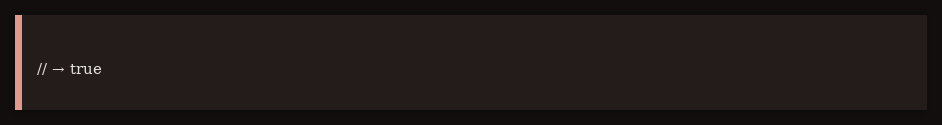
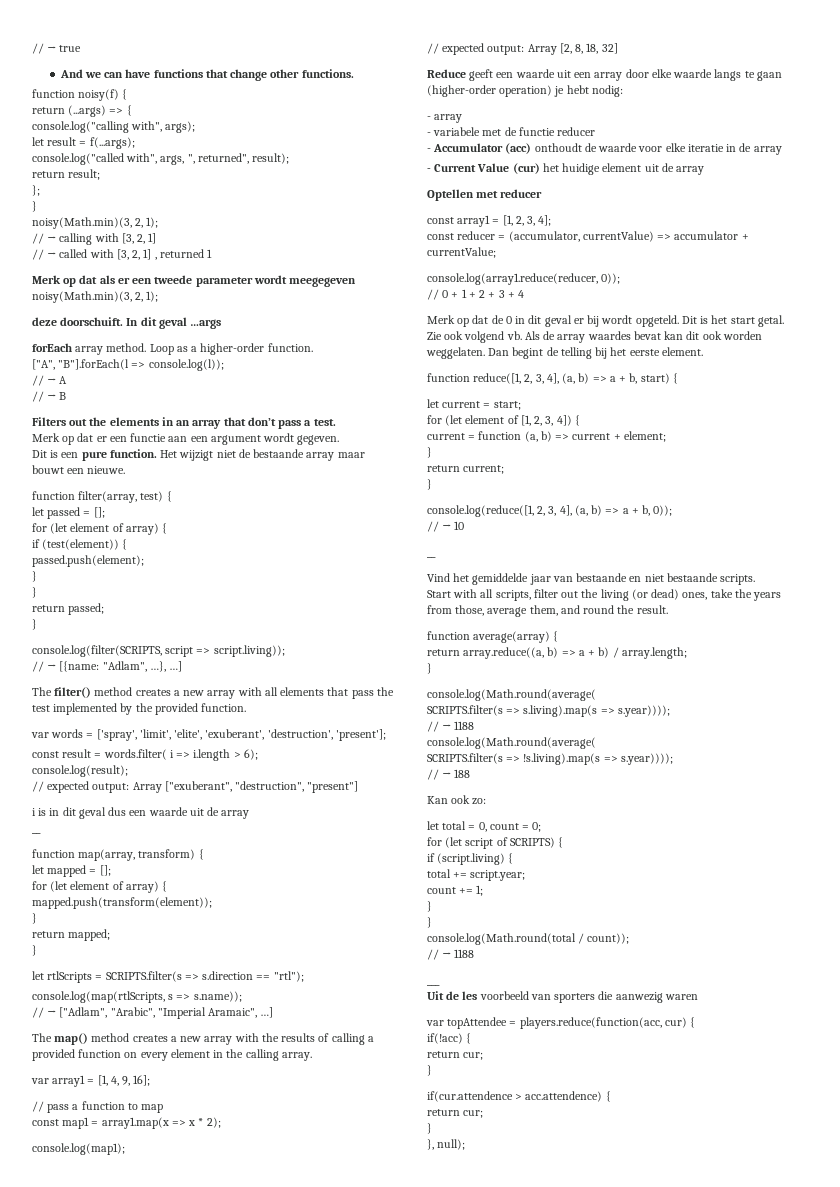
(102, 69) none -> [59,69,354,81] [32,89,128,101] [32,105,132,117] [32,121,196,133] [32,137,135,149] [32,153,290,165] [32,169,101,180] [32,185,40,196] [32,201,37,212] [32,217,159,229] [32,233,157,245] [32,249,213,260] [32,275,357,287] [32,291,159,303] [32,317,222,329] [32,343,313,355] [32,359,224,371] [32,375,68,386] [32,391,67,402] [32,417,336,429] [32,433,340,445] [32,449,365,461] [32,465,126,474] [32,491,172,503] [32,507,105,519] [32,523,168,535] [32,539,128,550] [32,555,144,567] [32,571,37,582] [32,587,37,598] [32,603,105,615] [32,619,37,630] [32,645,285,657] [32,661,183,672] [32,687,394,699] [32,703,247,715] [31,729,386,741] [32,749,258,761] [32,765,128,777] [32,781,359,793] [32,807,250,819] [32,832,41,834] [32,849,204,861] [32,865,111,877] [32,881,168,893] [32,897,212,909] [32,913,37,924] [32,929,111,941] [32,945,37,956] [32,971,304,983] [32,991,242,1003] [32,1007,274,1019] [32,1033,374,1045] [32,1049,312,1061] [31,1075,151,1087] [32,1101,164,1113] [32,1117,221,1129] [32,1143,125,1155] [427,43,618,55] [427,69,782,81] [427,85,623,97] [427,114,463,123] [427,127,596,136] [427,143,782,155] [427,163,705,175] [427,189,543,201] [427,215,552,227] [427,231,749,242] [427,247,496,258] [427,273,621,285] [427,289,525,300] [427,315,784,327] [427,331,762,343] [426,347,703,359] [427,373,678,384] [427,399,521,410] [427,415,580,426] [427,431,666,442] [427,447,432,458] [427,465,505,474] [427,479,432,490] [427,505,673,517] [427,521,465,532] [427,556,436,558] [427,573,756,585] [427,589,782,601] [427,605,668,617] [427,631,559,643] [427,647,687,659] [427,663,432,674] [427,689,596,701] [427,705,670,717] [427,721,475,732] [427,737,596,749] [427,753,673,765] [427,769,471,780] [427,795,487,805] [427,821,542,832] [427,837,564,849] [427,853,514,865] [427,869,526,881] [427,885,484,896] [427,901,432,912] [427,917,432,928] [427,933,630,945] [427,949,475,960] [427,984,440,986] [427,991,698,1003] [426,1017,696,1029] [427,1033,472,1044] [427,1051,484,1060] [427,1065,432,1076] [427,1091,611,1102] [427,1109,484,1118] [427,1123,432,1134] [427,1139,466,1150] // And we can have functions that change other functions. // function noisy(f) { // return (...args) => { // console.log("calling with", args); // let result = f(...args); // console.log("called with", args, ", returned", result); // return result; // }; // } // noisy(Math.min)(3, 2, 1); // // → calling with [3, 2, 1] // // → called with [3, 2, 1] , returned 1 // Merk op dat als er een tweede parameter wordt meegegeven noisy(Math.min)(3, 2, 1); // deze doorschuift. In dit geval …args // forEach array method. Loop as a higher-order function. // ["A", "B"].forEach(l => console.log(l)); // // → A // // → B // Filters out the elements in an array that don’t pass a test. // Merk op dat er een functie aan een argument wordt gegeven. // Dit is een pure function. Het wijzigt niet de bestaande array maar bouwt een nieuwe. // function filter(array, test) { // let passed = []; // for (let element of array) { // if (test(element)) { // passed.push(element); // } // } // return passed; // } // console.log(filter(SCRIPTS, script => script.living)); // // → [{name: "Adlam", …}, …] // The filter() method creates a new array with all elements that pass the test implemented by the provided function. // var words = ['spray', 'limit', 'elite', 'exuberant', 'destruction', 'present']; // const result = words.filter( i => i.length > 6); // console.log(result); // // expected output: Array ["exuberant", "destruction", "present"] // i is in dit geval dus een waarde uit de array // __ // function map(array, transform) { // let mapped = []; // for (let element of array) { // mapped.push(transform(element)); // } // return mapped; // } // let rtlScripts = SCRIPTS.filter(s => s.direction == "rtl"); // console.log(map(rtlScripts, s => s.name)); // // → ["Adlam", "Arabic", "Imperial Aramaic", …] // The map() method creates a new array with the results of calling a provided function on every element in the calling array. // var array1 = [1, 4, 9, 16]; // // pass a function to map // const map1 = array1.map(x => x * 2); // console.log(map1); // // expected output: Array [2, 8, 18, 32] // Reduce geeft een waarde uit een array door elke waarde langs te gaan (higher-order operation) je hebt nodig: // - array // - variabele met de functie reducer // - Accumulator (acc) onthoudt de waarde voor elke iteratie in de array // - Current Value (cur) het huidige element uit de array // Optellen met reducer // const array1 = [1, 2, 3, 4]; // const reducer = (accumulator, currentValue) => accumulator + currentValue; // console.log(array1.reduce(reducer, 0)); // // 0 + 1 + 2 + 3 + 4 // Merk op dat de 0 in dit geval er bij wordt opgeteld. Dit is het start getal. Zie ook volgend vb. Als de array waardes bevat kan dit ook worden weggelaten. Dan begint de telling bij het eerste element. // function reduce([1, 2, 3, 4], (a, b) => a + b, start) { // let current = start; // for (let element of [1, 2, 3, 4]) { // current = function (a, b) => current + element; // } // return current; // } // console.log(reduce([1, 2, 3, 4], (a, b) => a + b, 0)); // // → 10 // __ // Vind het gemiddelde jaar van bestaande en niet bestaande scripts. // Start with all scripts, filter out the living (or dead) ones, take the years from those, average them, and round the result. // function average(array) { // return array.reduce((a, b) => a + b) / array.length; // } // console.log(Math.round(average( // SCRIPTS.filter(s => s.living).map(s => s.year)))); // // → 1188 // console.log(Math.round(average( // SCRIPTS.filter(s => !s.living).map(s => s.year)))); // // → 188 // Kan ook zo: // let total = 0, count = 0; // for (let script of SCRIPTS) { // if (script.living) { // total += script.year; // count += 1; // } // } // console.log(Math.round(total / count)); // // → 1188 // ___ // Uit de les voorbeeld van sporters die aanwezig waren // var topAttendee = players.reduce(function(acc, cur) { // if(!acc) { // return cur; // } // if(cur.attendence > acc.attendence) { // return cur; // } // }, null);

